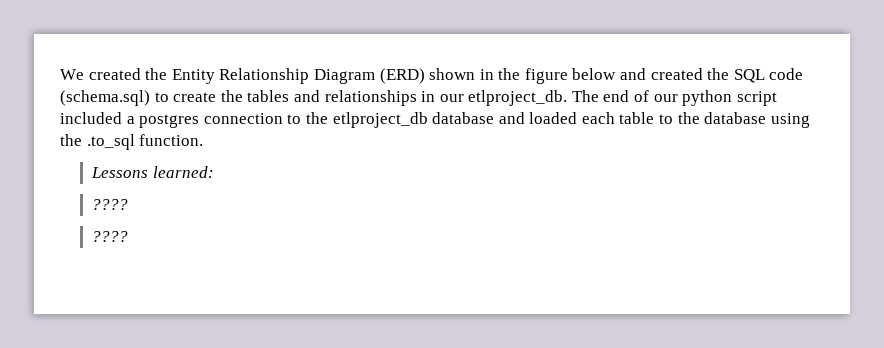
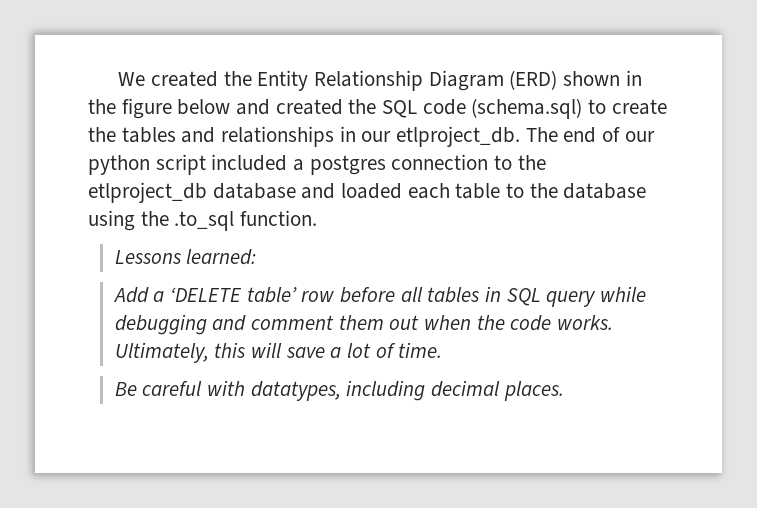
[92,199,129,210] [92,231,129,242] ???? // ???? -> [112,286,647,307] [114,314,613,335] [114,342,443,363] [114,380,564,401] Add a ‘DELETE table’ row before all tables in SQL query while debugging and comment them out when the code works. Ultimately, this will save a lot of time. // Be careful with datatypes, including decimal places.

